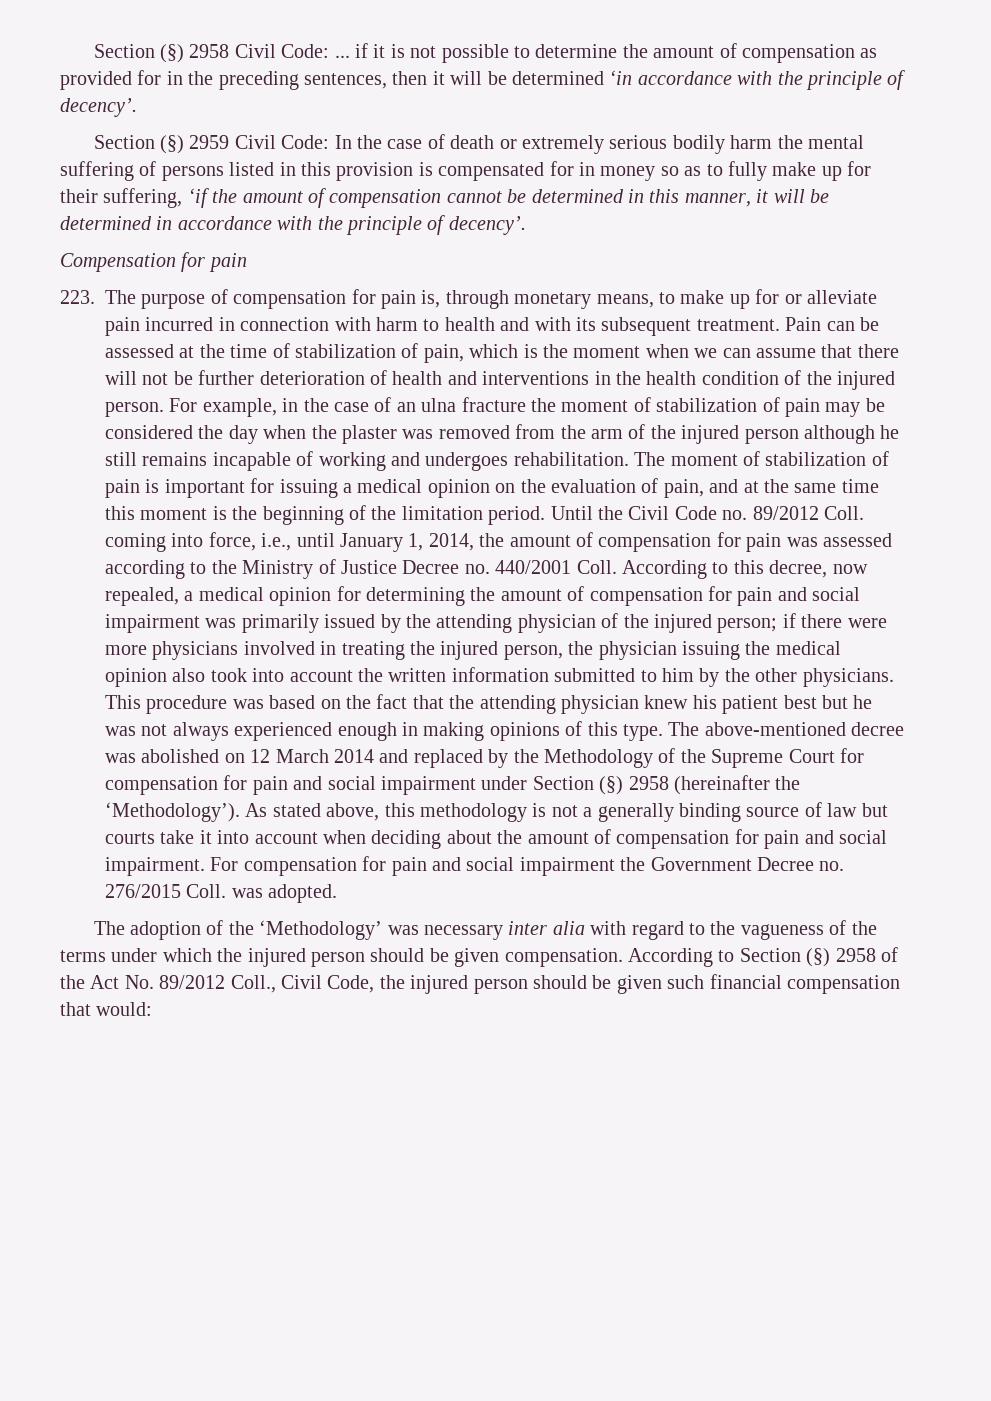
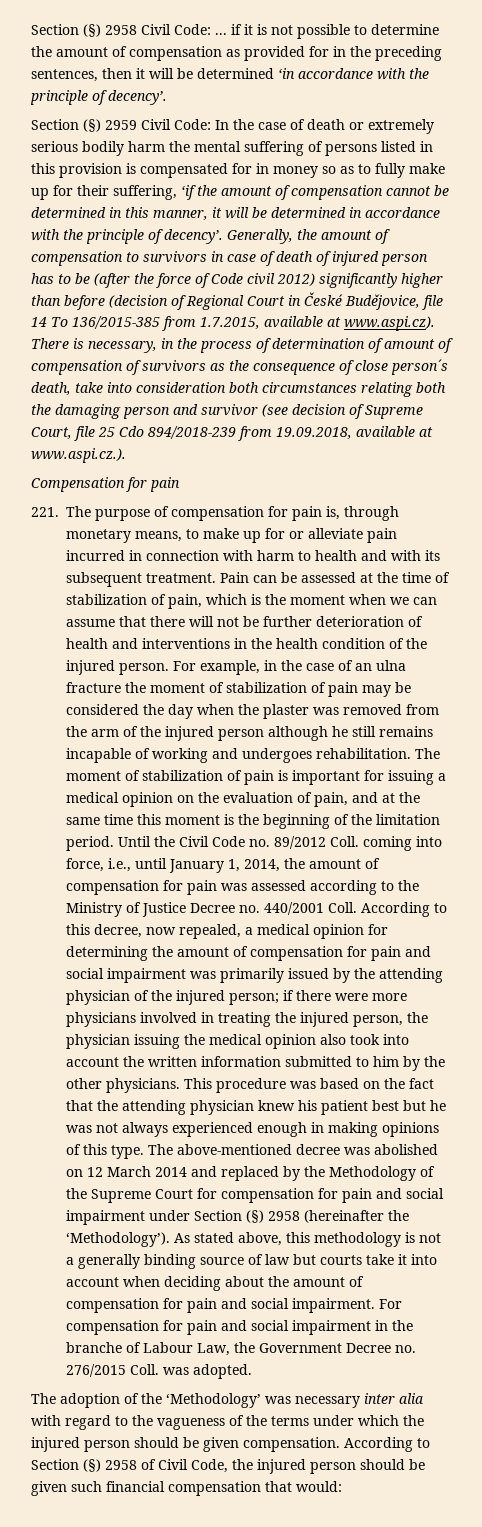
(526, 225) none -> [227,229,390,244] [31,251,428,266] [31,273,443,288] [31,292,443,310] [31,316,435,331] [31,338,453,353] [31,359,448,375] [31,382,446,397] [31,404,423,419] [31,426,433,441] [31,448,126,463] Generally, the amount of compensation to survivors in case of death of injured person has to be (after the force of Code civil 2012) significantly higher than before (decision of Regional Court in České Budějovice, file 14 To 136/2015-385 from 1.7.2015, available at www.aspi.cz). There is necessary, in the process of determination of amount of compensation of survivors as the consequence of close person´s death, take into consideration both circumstances relating both the damaging person and survivor (see decision of Supreme Court, file 25 Cdo 894/2018-239 from 19.09.2018, available at www.aspi.cz.).
[60,290,95,304] 223. -> [31,507,59,517] 221.
(615, 866) none -> [375,1320,413,1331] [66,1342,230,1356] in the branche of Labour Law,
[60,975,276,993] the Act No. 89/2012 Coll., -> (156, 1464) none

